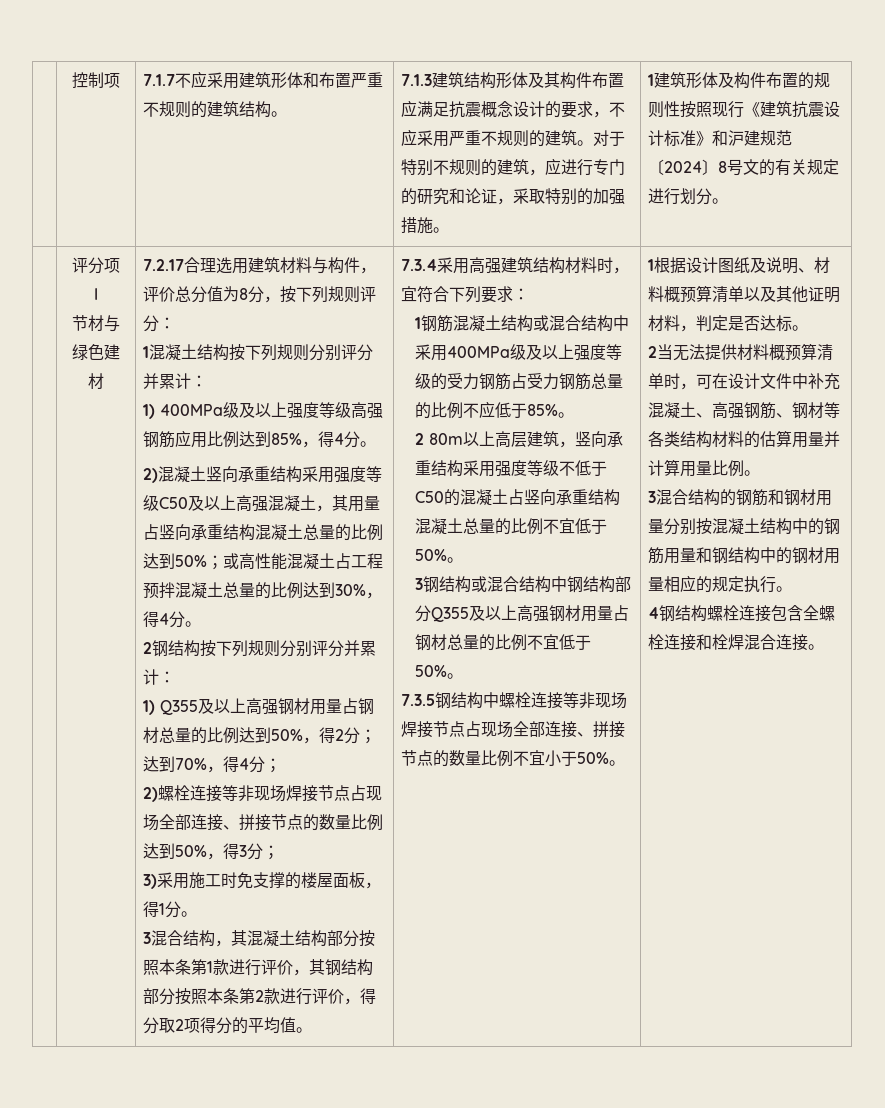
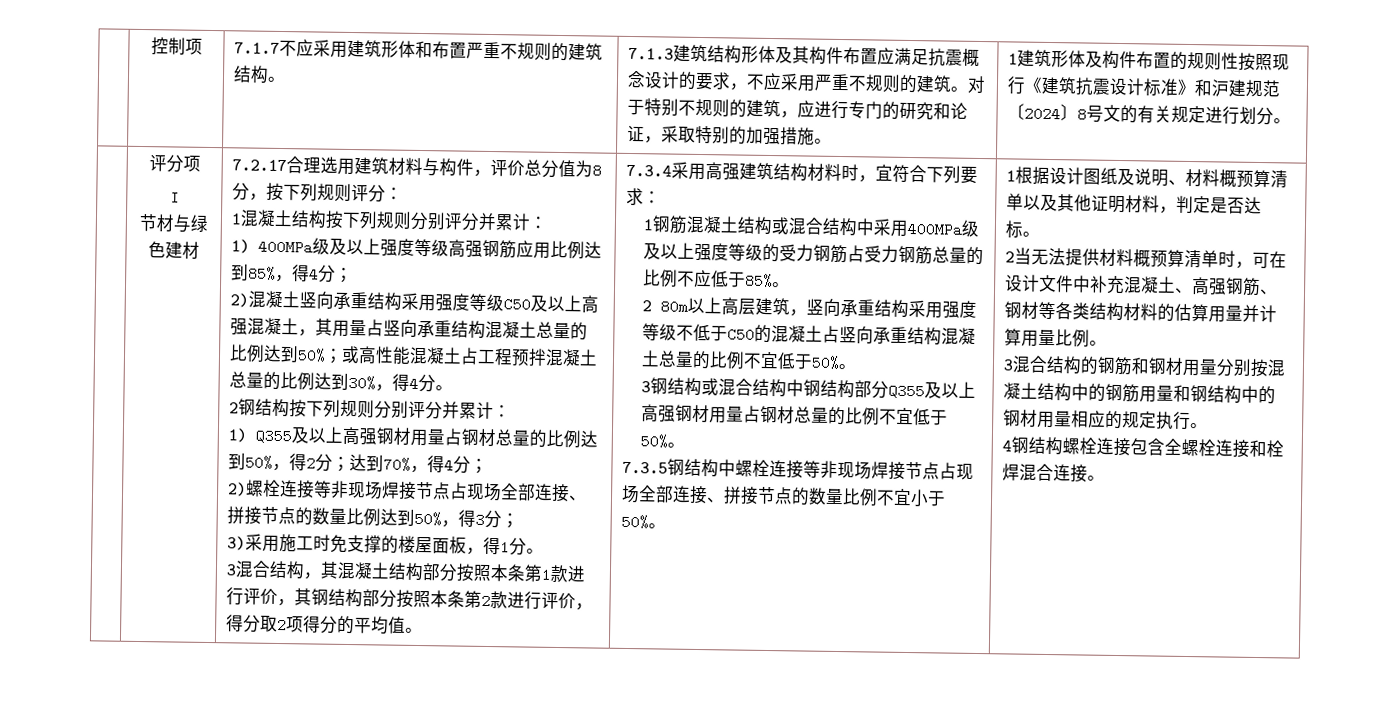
[360,441,377,447] 。 -> [335,267,354,284] ；

